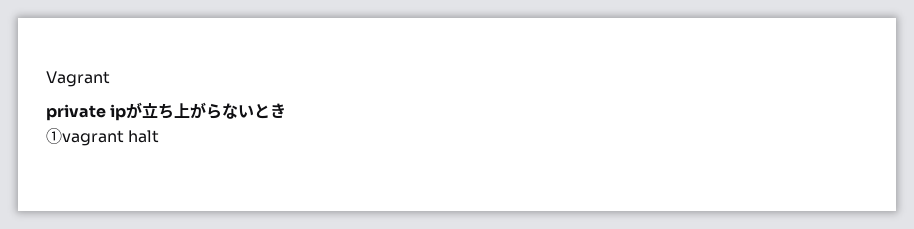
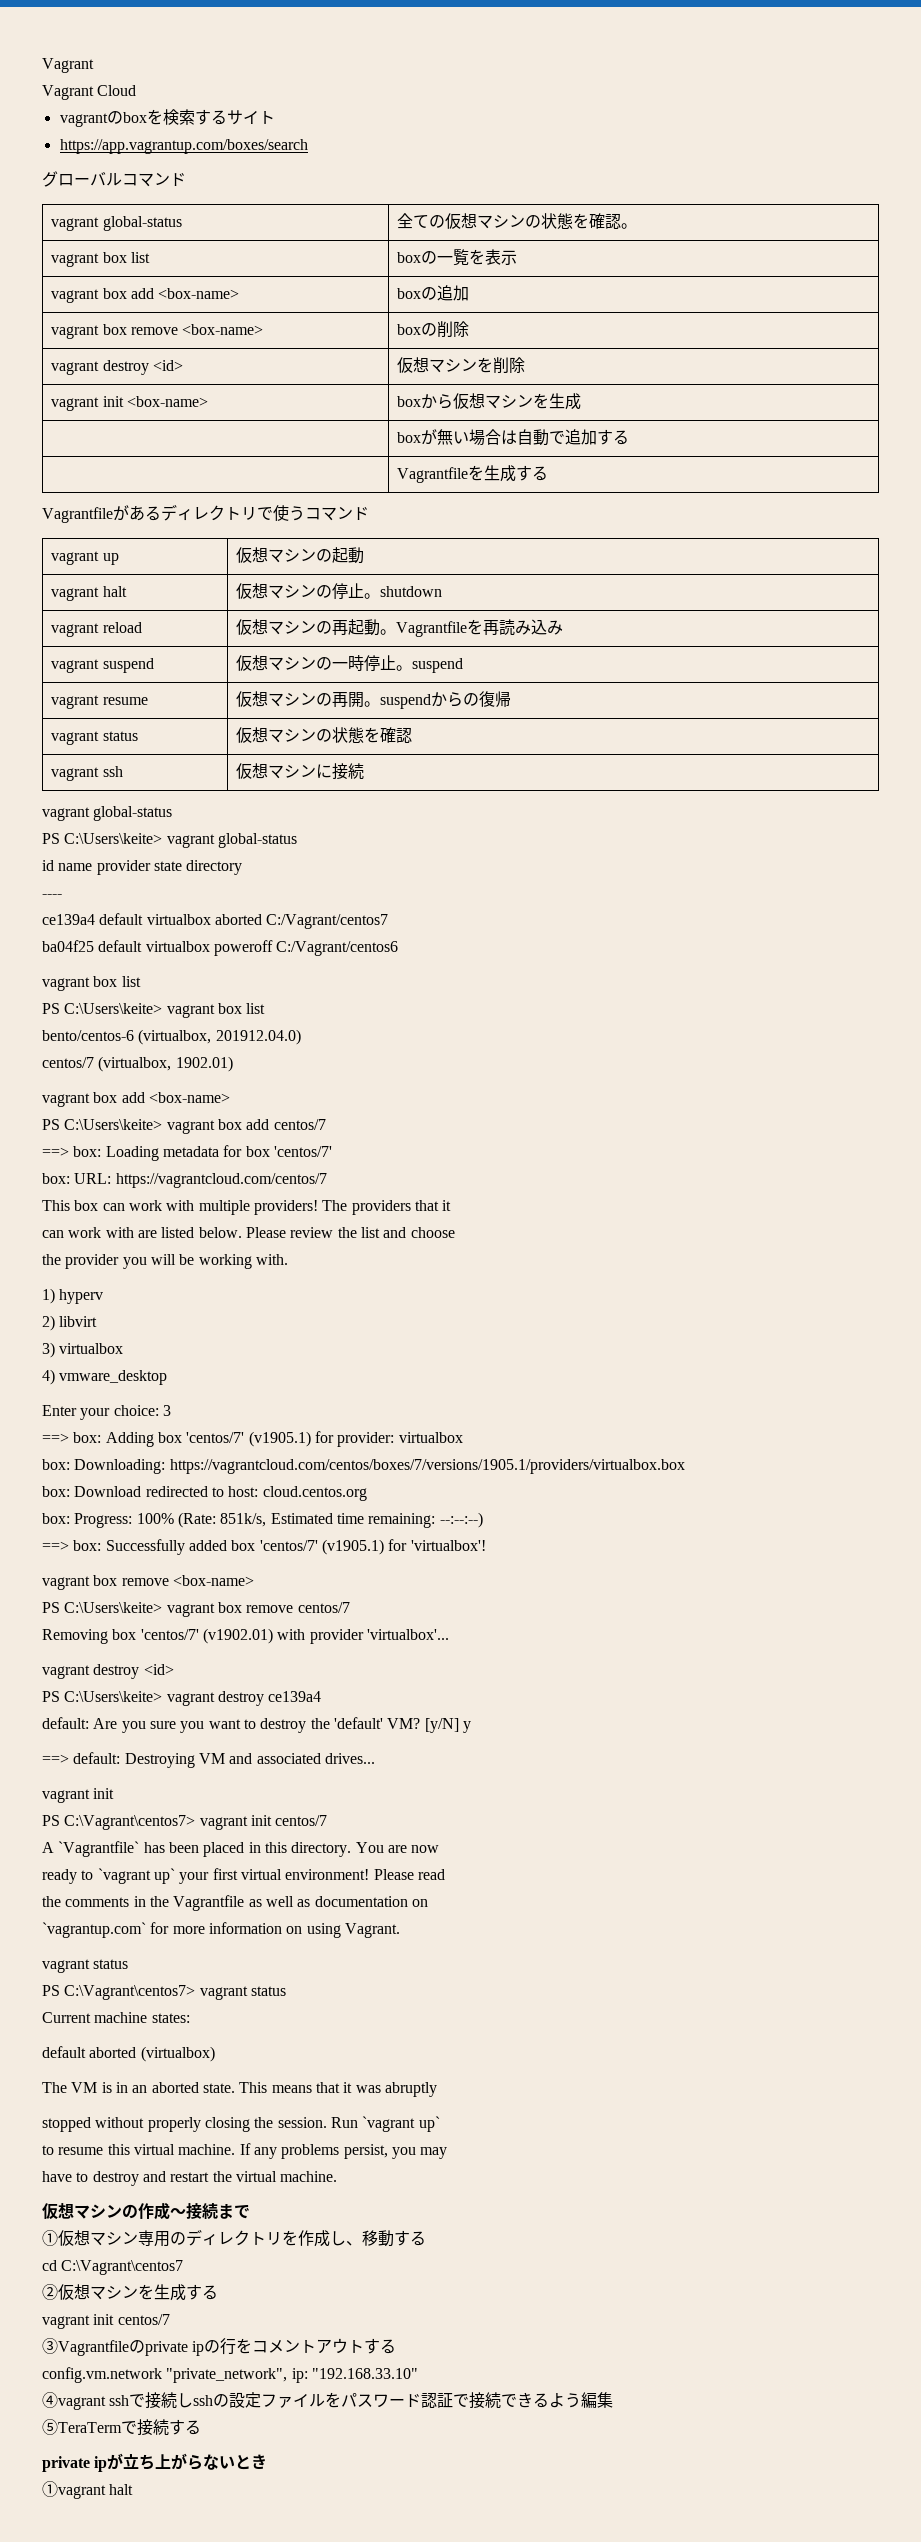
[46,71,110,87] Vagrant -> [42,58,94,73] [42,85,137,100] [59,109,275,127] [59,139,308,154] [42,171,186,187] [51,216,182,231] [397,213,638,229] [51,252,150,267] [397,249,518,266] [51,288,240,303] [397,285,470,301] [51,324,264,339] [397,321,470,337] [51,360,183,375] [397,357,526,373] [51,396,208,411] [397,393,582,410] [397,429,630,446] [397,465,549,483] [42,504,369,523] [51,551,119,565] [236,547,365,564] [51,586,127,601] [236,583,443,599] [51,622,142,637] [236,619,564,637] [51,658,154,673] [236,655,464,673] [51,695,148,709] [236,691,512,709] [51,731,138,745] [236,727,413,743] [51,766,123,781] [236,763,365,780] [42,806,173,821] [42,833,297,848] [42,860,243,875] [42,894,62,898] [42,913,389,929] [42,940,399,956] [42,976,141,991] [42,1003,266,1018] [42,1029,301,1045] [42,1056,233,1072] [42,1092,230,1107] [42,1119,326,1134] [42,1145,332,1161] [42,1173,327,1188] [42,1200,452,1215] [42,1227,455,1238] [42,1254,288,1269] [42,1288,104,1304] [42,1315,98,1331] [42,1342,124,1358] [42,1369,168,1385] [42,1405,171,1420] [42,1431,463,1447] [42,1459,685,1474] [42,1486,367,1501] [42,1512,483,1528] [42,1539,486,1555] [42,1575,254,1590] [42,1602,350,1617] [42,1628,449,1644] [42,1664,174,1679] [42,1691,322,1706] [42,1717,471,1733] [42,1752,375,1768] [42,1788,115,1803] [42,1815,328,1830] [42,1841,440,1857] [42,1868,445,1884] [42,1895,428,1911] [42,1922,400,1938] [42,1959,129,1973] [42,1985,286,2000] [42,2012,190,2023] [42,2046,215,2062] [42,2082,437,2097] [42,2116,440,2132] [42,2143,448,2159] [42,2171,338,2186] [42,2202,250,2220] [42,2229,426,2247] [42,2260,184,2275] [42,2284,218,2301] [42,2314,170,2329] [42,2338,397,2356] [42,2367,418,2383] [42,2392,614,2410] [42,2419,201,2436] Vagrant // Vagrant Cloud // vagrantのboxを検索するサイト // https://app.vagrantup.com/boxes/search // グローバルコマンド // vagrant global-status | 全ての仮想マシンの状態を確認。 // vagrant box list | boxの一覧を表示 // vagrant box add <box-name> | boxの追加 // vagrant box remove <box-name> | boxの削除 // vagrant destroy <id> | 仮想マシンを削除 // vagrant init <box-name> | boxから仮想マシンを生成 // | boxが無い場合は自動で追加する // | Vagrantfileを生成する // Vagrantfileがあるディレクトリで使うコマンド // vagrant up | 仮想マシンの起動 // vagrant halt | 仮想マシンの停止。shutdown // vagrant reload | 仮想マシンの再起動。Vagrantfileを再読み込み // vagrant suspend | 仮想マシンの一時停止。suspend // vagrant resume | 仮想マシンの再開。suspendからの復帰 // vagrant status | 仮想マシンの状態を確認 // vagrant ssh | 仮想マシンに接続 // vagrant global-status // PS C:\Users\keite> vagrant global-status // id name provider state directory // ---- // ce139a4 default virtualbox aborted C:/Vagrant/centos7 // ba04f25 default virtualbox poweroff C:/Vagrant/centos6 // vagrant box list // PS C:\Users\keite> vagrant box list // bento/centos-6 (virtualbox, 201912.04.0) // centos/7 (virtualbox, 1902.01) // vagrant box add <box-name> // PS C:\Users\keite> vagrant box add centos/7 // ==> box: Loading metadata for box 'centos/7' // box: URL: https://vagrantcloud.com/centos/7 // This box can work with multiple providers! The providers that it // can work with are listed below. Please review the list and choose // the provider you will be working with. // 1) hyperv // 2) libvirt // 3) virtualbox // 4) vmware_desktop // Enter your choice: 3 // ==> box: Adding box 'centos/7' (v1905.1) for provider: virtualbox // box: Downloading: https://vagrantcloud.com/centos/boxes/7/versions/1905.1/providers/virtualbox.box // box: Download redirected to host: cloud.centos.org // box: Progress: 100% (Rate: 851k/s, Estimated time remaining: --:--:--) // ==> box: Successfully added box 'centos/7' (v1905.1) for 'virtualbox'! // vagrant box remove <box-name> // PS C:\Users\keite> vagrant box remove centos/7 // Removing box 'centos/7' (v1902.01) with provider 'virtualbox'... // vagrant destroy <id> // PS C:\Users\keite> vagrant destroy ce139a4 // default: Are you sure you want to destroy the 'default' VM? [y/N] y // ==> default: Destroying VM and associated drives... // vagrant init // PS C:\Vagrant\centos7> vagrant init centos/7 // A `Vagrantfile` has been placed in this directory. You are now // ready to `vagrant up` your first virtual environment! Please read // the comments in the Vagrantfile as well as documentation on // `vagrantup.com` for more information on using Vagrant. // vagrant status // PS C:\Vagrant\centos7> vagrant status // Current machine states: // default aborted (virtualbox) // The VM is in an aborted state. This means that it was abruptly // stopped without properly closing the session. Run `vagrant up` // to resume this virtual machine. If any problems persist, you may // have to destroy and restart the virtual machine. // 仮想マシンの作成～接続まで // ①仮想マシン専用のディレクトリを作成し、移動する // cd C:\Vagrant\centos7 // ②仮想マシンを生成する // vagrant init centos/7 // ③Vagrantfileのprivate ipの行をコメントアウトする // config.vm.network "private_network", ip: "192.168.33.10" // ④vagrant sshで接続しsshの設定ファイルをパスワード認証で接続できるよう編集 // ⑤TeraTermで接続する

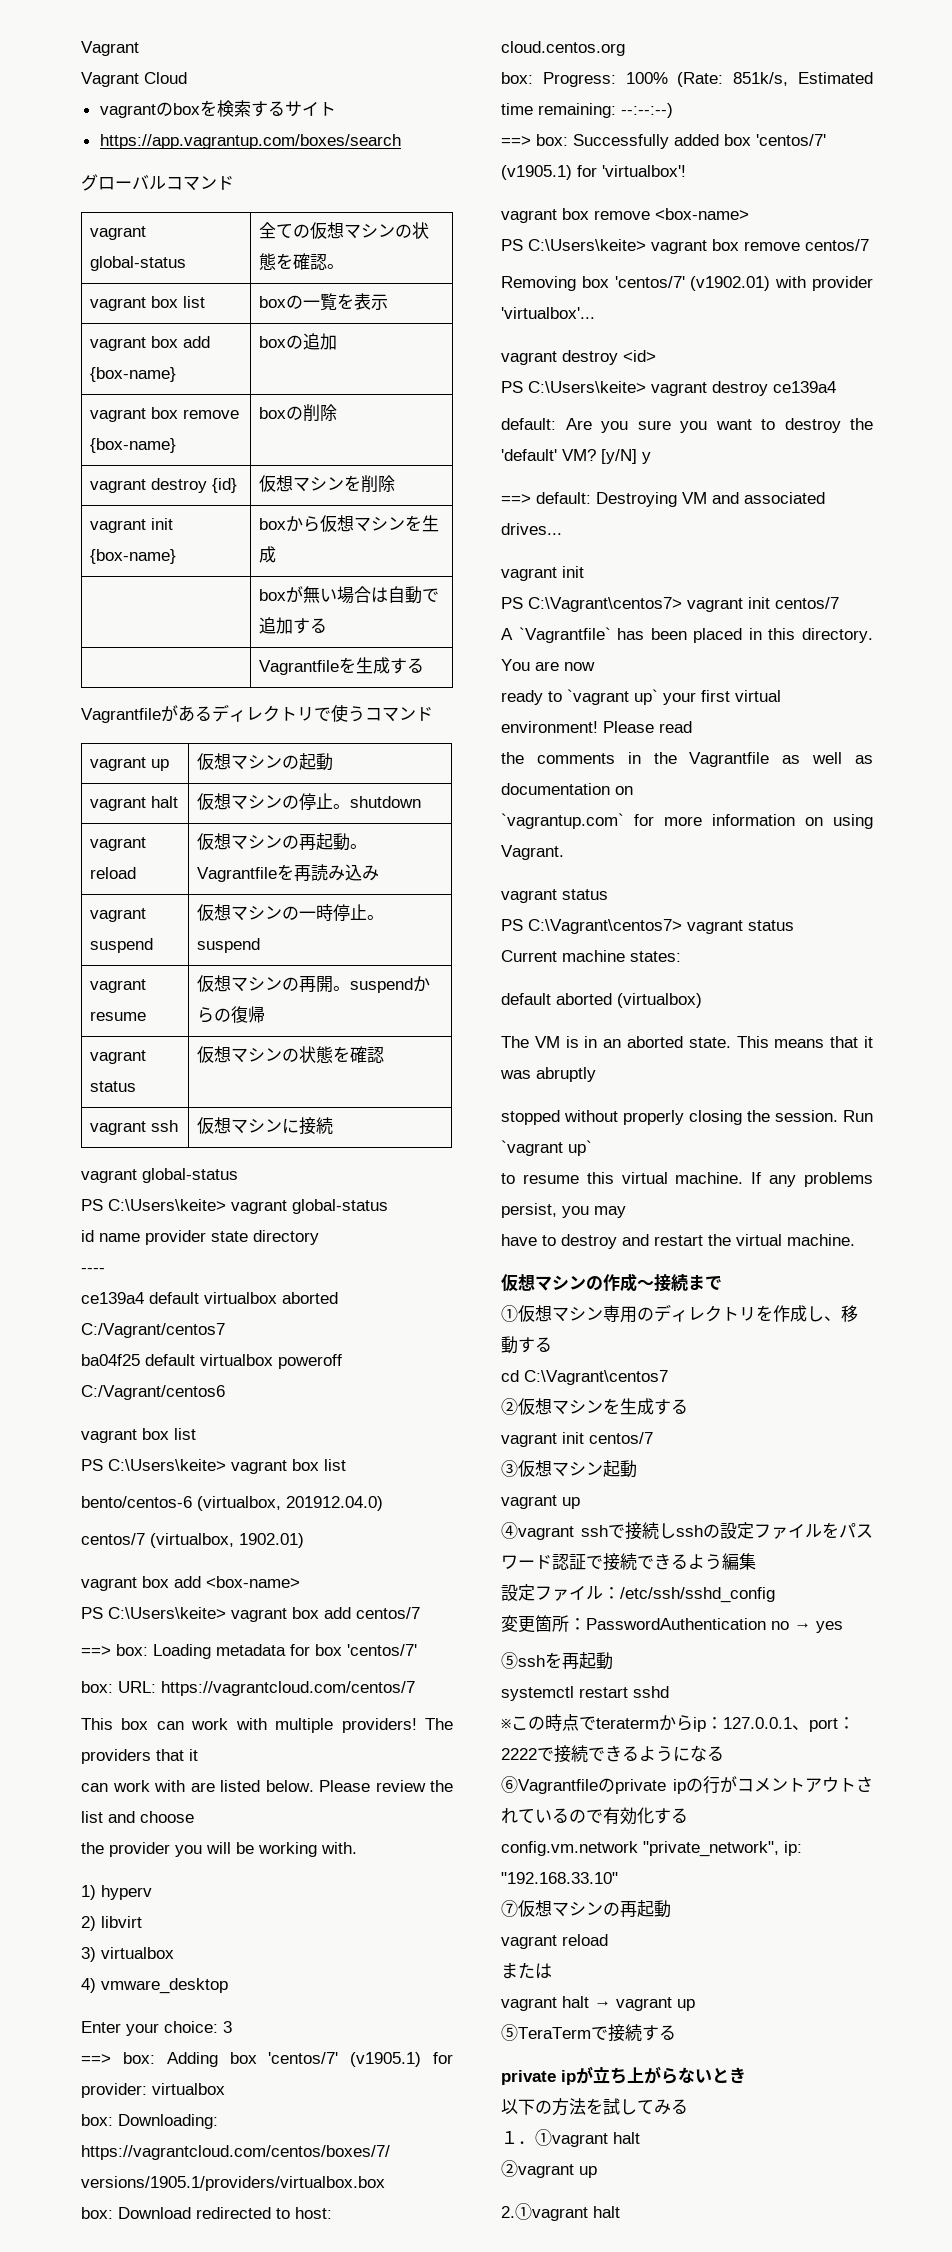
[158,288,240,299] <box-name> -> [89,367,176,382] {box-name}
[182,324,264,335] <box-name> -> [89,438,176,453] {box-name}
[152,360,183,371] <id> -> [211,478,237,493] {id}
[126,396,208,407] <box-name> -> [89,549,176,564] {box-name}
[42,2338,397,2356] [42,2367,418,2383] ③Vagrantfileのprivate ipの行をコメントアウトする // config.vm.network "private_network", ip: "192.168.33.10" -> [501,1460,637,1478] [501,1495,580,1509] ③仮想マシン起動 // vagrant up
(614, 2400) none -> [501,1584,775,1603] [501,1615,843,1633] [501,1652,613,1670] [501,1686,669,1701] [501,1714,855,1732] [501,1745,724,1763] [501,1776,873,1794] [501,1807,688,1825] [501,1841,802,1857] [501,1872,618,1884] [501,1900,671,1918] [501,1934,608,1949] [501,1962,552,1979] [501,1996,695,2011] // 設定ファイル：/etc/ssh/sshd_config // 変更箇所：PasswordAuthentication no → yes // ⑤sshを再起動 // systemctl restart sshd // ※この時点でteratermからip：127.0.0.1、port：2222で接続できるようになる // ⑥Vagrantfileのprivate ipの行がコメントアウトされているので有効化する // config.vm.network "private_network", ip: "192.168.33.10" // ⑦仮想マシンの再起動 // vagrant reload // または // vagrant halt → vagrant up
[42,2481,106,2499] ①vagrant -> [501,2098,688,2116] [501,2129,640,2147] [501,2160,597,2178] [501,2203,588,2221] 以下の方法を試してみる // １．①vagrant halt // ②vagrant up // 2.①vagrant

